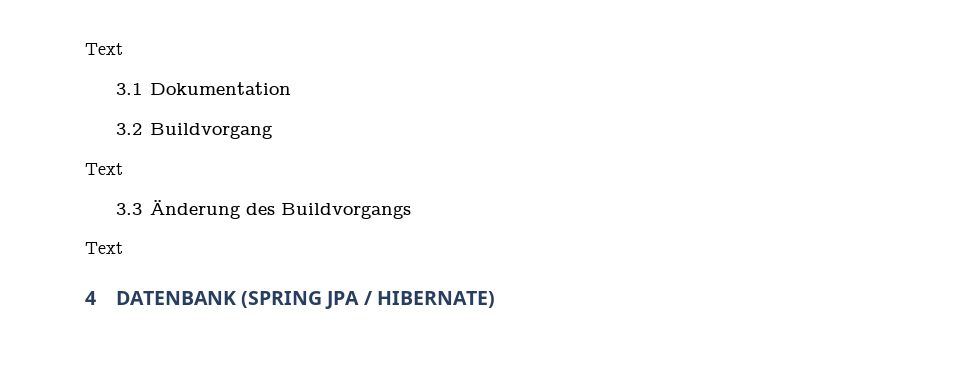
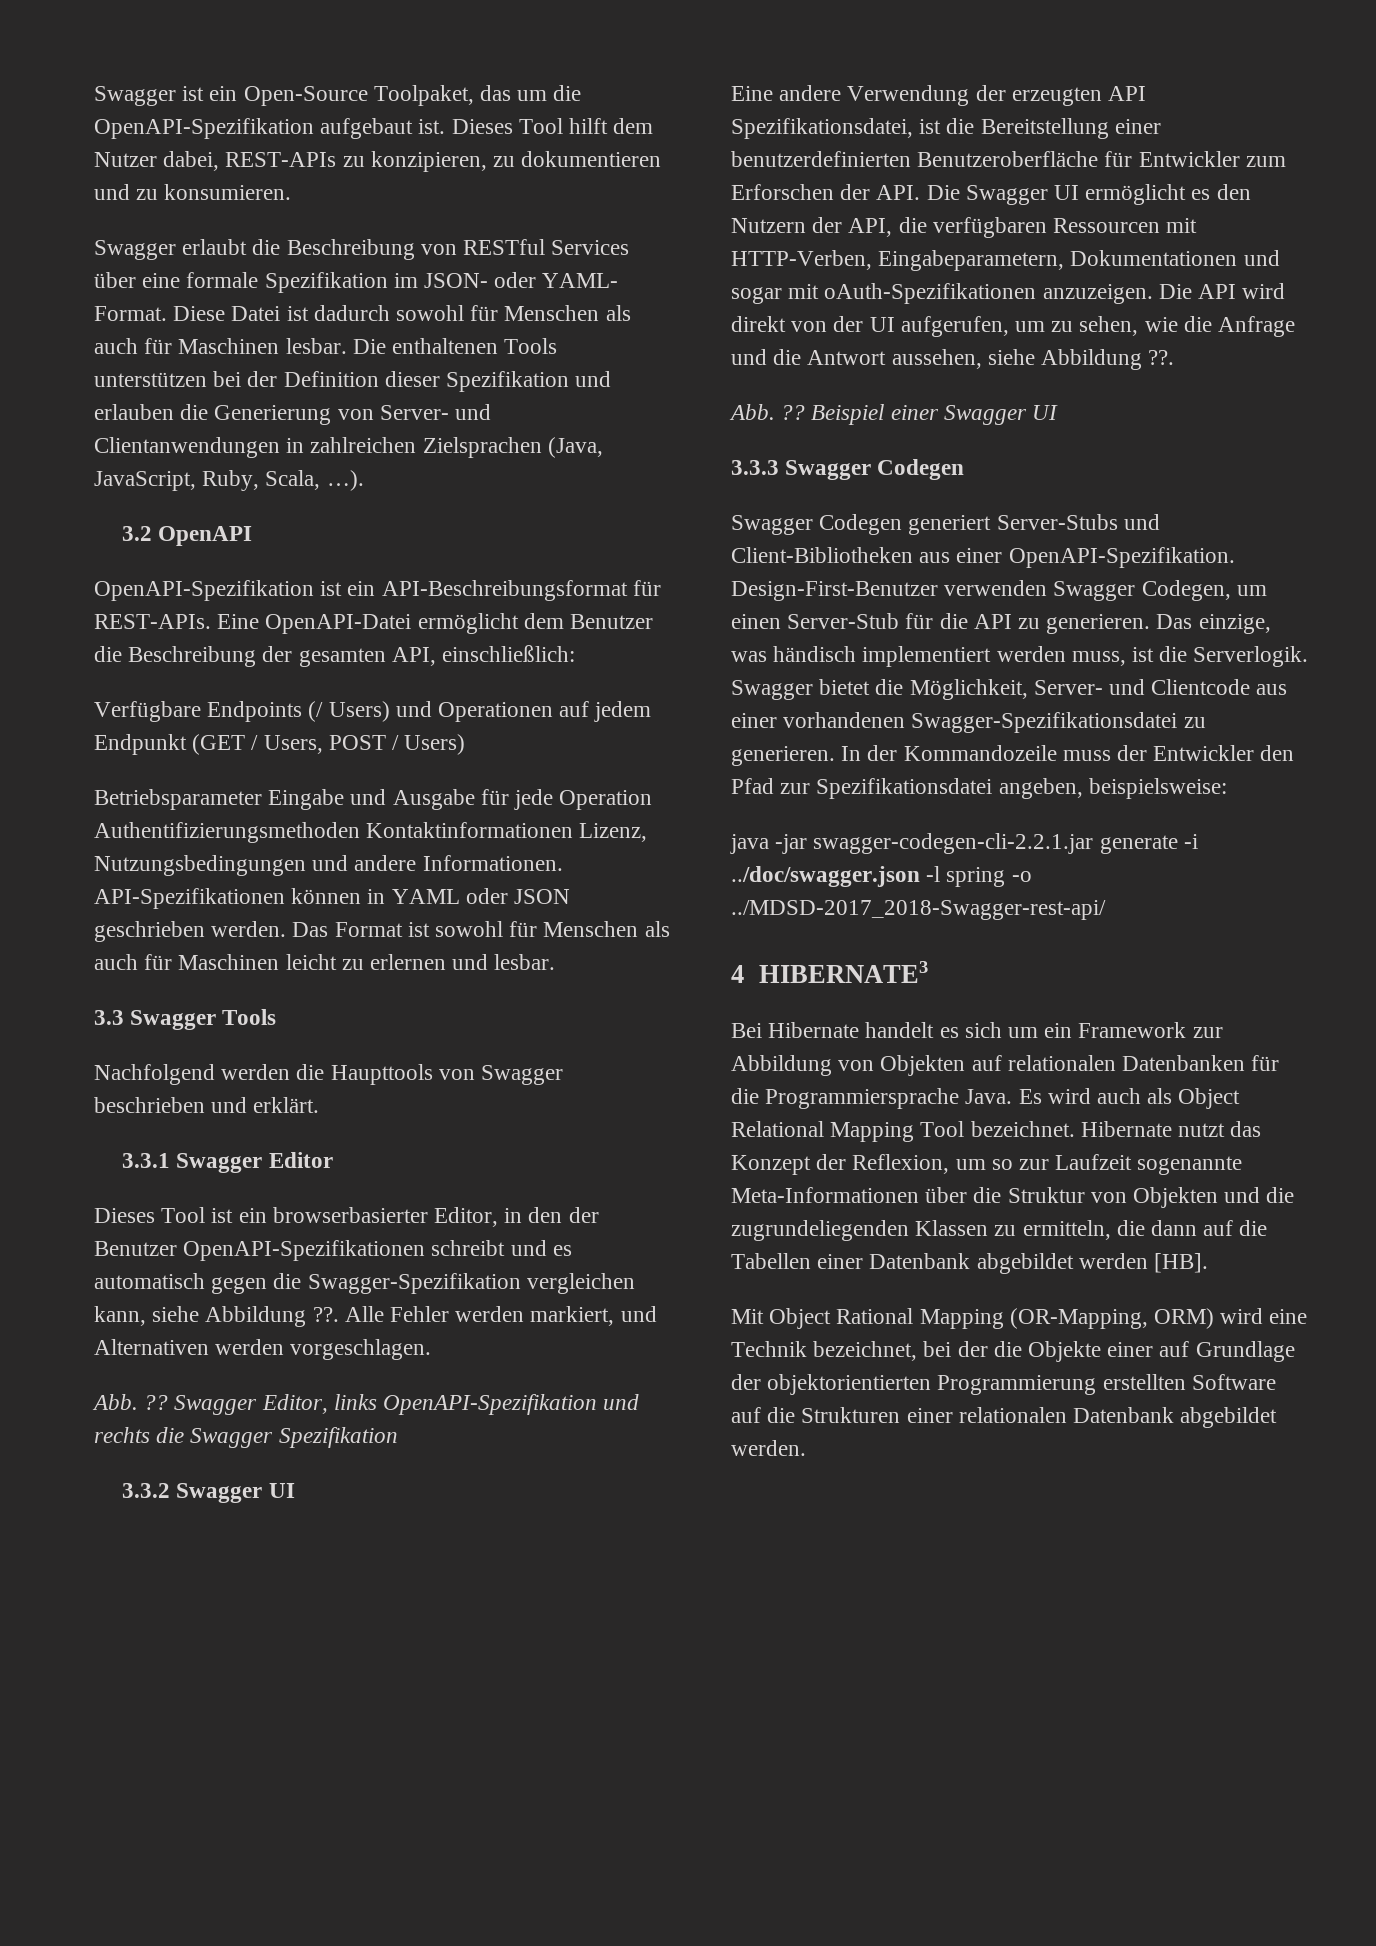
[85,43,123,55] [115,82,292,95] [115,123,274,139] [85,163,123,175] [115,200,412,219] [85,242,123,254] [85,291,495,309] Text // 3.1 Dokumentation // 3.2 Buildvorgang // Text // 3.3 Änderung des Buildvorgangs // Text // 4 DATENBANK (SPRING JPA / HIBERNATE) -> [94,85,582,106] [94,118,654,139] [94,151,662,172] [94,184,292,200] [94,239,630,260] [94,272,619,293] [94,305,631,321] [94,338,558,354] [94,371,612,392] [94,404,492,425] [94,437,603,458] [94,470,364,491] [122,526,253,546] [94,580,661,601] [94,613,654,634] [94,645,576,667] [94,701,652,722] [94,734,466,755] [94,789,653,810] [94,822,648,843] [94,855,563,876] [94,888,571,909] [94,921,670,942] [94,954,556,970] [94,1009,277,1030] [94,1064,564,1085] [94,1097,320,1113] [122,1152,333,1173] [94,1207,599,1227] [94,1240,572,1261] [94,1273,635,1294] [94,1306,657,1327] [94,1339,432,1360] [92,1394,640,1415] [94,1427,398,1448] [122,1483,295,1503] [731,85,1147,106] [731,118,1161,139] [731,151,1286,167] [731,184,1251,205] [731,217,1198,238] [731,250,1280,271] [731,283,1286,304] [731,316,1296,337] [731,349,1175,370] [729,404,1059,425] [731,459,965,480] [731,514,1160,535] [731,547,1235,568] [731,580,1267,601] [731,613,1271,634] [731,646,1309,667] [731,679,1288,700] [731,712,1206,733] [731,745,1295,766] [731,778,1227,799] [730,833,1198,854] [731,866,1032,887] [731,900,1106,920] [731,961,929,983] [731,1022,1223,1038] [731,1055,1280,1076] [731,1088,1241,1109] [731,1121,1262,1142] [731,1154,1243,1175] [731,1187,1295,1208] [731,1220,1268,1241] [731,1253,1209,1274] [731,1308,1308,1329] [731,1341,1295,1362] [731,1374,1276,1395] [731,1407,1278,1428] [731,1440,806,1456] Swagger ist ein Open-Source Toolpaket, das um die OpenAPI-Spezifikation aufgebaut ist. Dieses Tool hilft dem Nutzer dabei, REST-APIs zu konzipieren, zu dokumentieren und zu konsumieren. // Swagger erlaubt die Beschreibung von RESTful Services über eine formale Spezifikation im JSON- oder YAML- Format. Diese Datei ist dadurch sowohl für Menschen als auch für Maschinen lesbar. Die enthaltenen Tools unterstützen bei der Definition dieser Spezifikation und erlauben die Generierung von Server- und Clientanwendungen in zahlreichen Zielsprachen (Java, JavaScript, Ruby, Scala, …). // 3.2 OpenAPI // OpenAPI-Spezifikation ist ein API-Beschreibungsformat für REST-APIs. Eine OpenAPI-Datei ermöglicht dem Benutzer die Beschreibung der gesamten API, einschließlich: // Verfügbare Endpoints (/ Users) und Operationen auf jedem Endpunkt (GET / Users, POST / Users) // Betriebsparameter Eingabe und Ausgabe für jede Operation Authentifizierungsmethoden Kontaktinformationen Lizenz, Nutzungsbedingungen und andere Informationen. API-Spezifikationen können in YAML oder JSON geschrieben werden. Das Format ist sowohl für Menschen als auch für Maschinen leicht zu erlernen und lesbar. // 3.3 Swagger Tools // Nachfolgend werden die Haupttools von Swagger beschrieben und erklärt. // 3.3.1 Swagger Editor // Dieses Tool ist ein browserbasierter Editor, in den der Benutzer OpenAPI-Spezifikationen schreibt und es automatisch gegen die Swagger-Spezifikation vergleichen kann, siehe Abbildung ??. Alle Fehler werden markiert, und Alternativen werden vorgeschlagen. // Abb. ?? Swagger Editor, links OpenAPI-Spezifikation und rechts die Swagger Spezifikation // 3.3.2 Swagger UI // Eine andere Verwendung der erzeugten API Spezifikationsdatei, ist die Bereitstellung einer benutzerdefinierten Benutzeroberfläche für Entwickler zum Erforschen der API. Die Swagger UI ermöglicht es den Nutzern der API, die verfügbaren Ressourcen mit HTTP-Verben, Eingabeparametern, Dokumentationen und sogar mit oAuth-Spezifikationen anzuzeigen. Die API wird direkt von der UI aufgerufen, um zu sehen, wie die Anfrage und die Antwort aussehen, siehe Abbildung ??. // Abb. ?? Beispiel einer Swagger UI // 3.3.3 Swagger Codegen // Swagger Codegen generiert Server-Stubs und Client-Bibliotheken aus einer OpenAPI-Spezifikation. Design-First-Benutzer verwenden Swagger Codegen, um einen Server-Stub für die API zu generieren. Das einzige, was händisch implementiert werden muss, ist die Serverlogik. Swagger bietet die Möglichkeit, Server- und Clientcode aus einer vorhandenen Swagger-Spezifikationsdatei zu generieren. In der Kommandozeile muss der Entwickler den Pfad zur Spezifikationsdatei angeben, beispielsweise: // java -jar swagger-codegen-cli-2.2.1.jar generate -i ../doc/swagger.json -l spring -o ../MDSD-2017_2018-Swagger-rest-api/ // 4 HIBERNATE3 // Bei Hibernate handelt es sich um ein Framework zur Abbildung von Objekten auf relationalen Datenbanken für die Programmiersprache Java. Es wird auch als Object Relational Mapping Tool bezeichnet. Hibernate nutzt das Konzept der Reflexion, um so zur Laufzeit sogenannte Meta-Informationen über die Struktur von Objekten und die zugrundeliegenden Klassen zu ermitteln, die dann auf die Tabellen einer Datenbank abgebildet werden [HB]. // Mit Object Rational Mapping (OR-Mapping, ORM) wird eine Technik bezeichnet, bei der die Objekte einer auf Grundlage der objektorientierten Programmierung erstellten Software auf die Strukturen einer relationalen Datenbank abgebildet werden.

